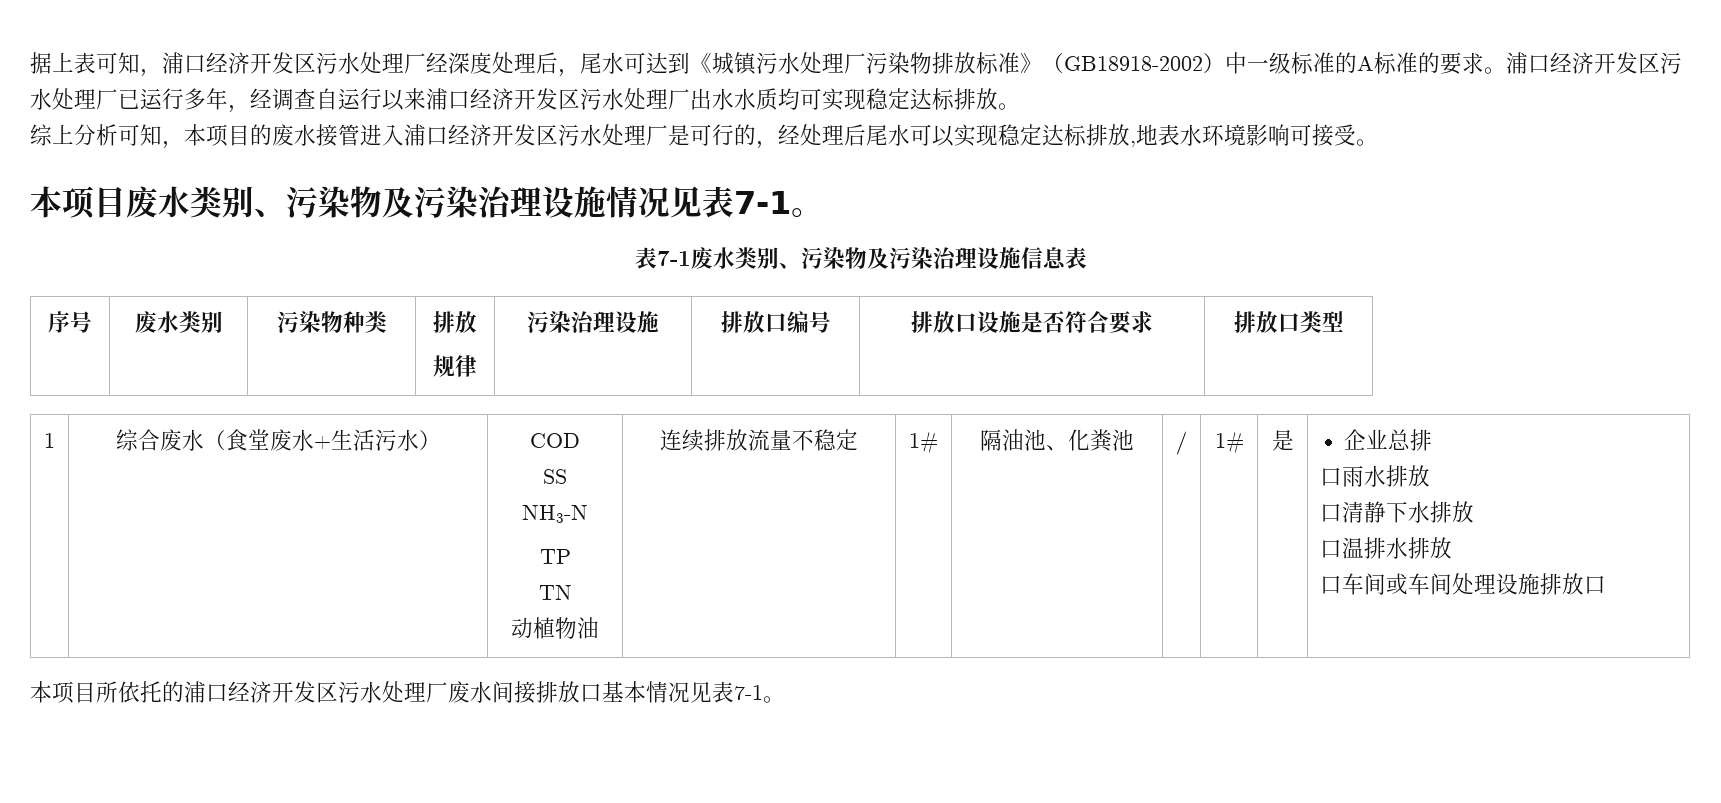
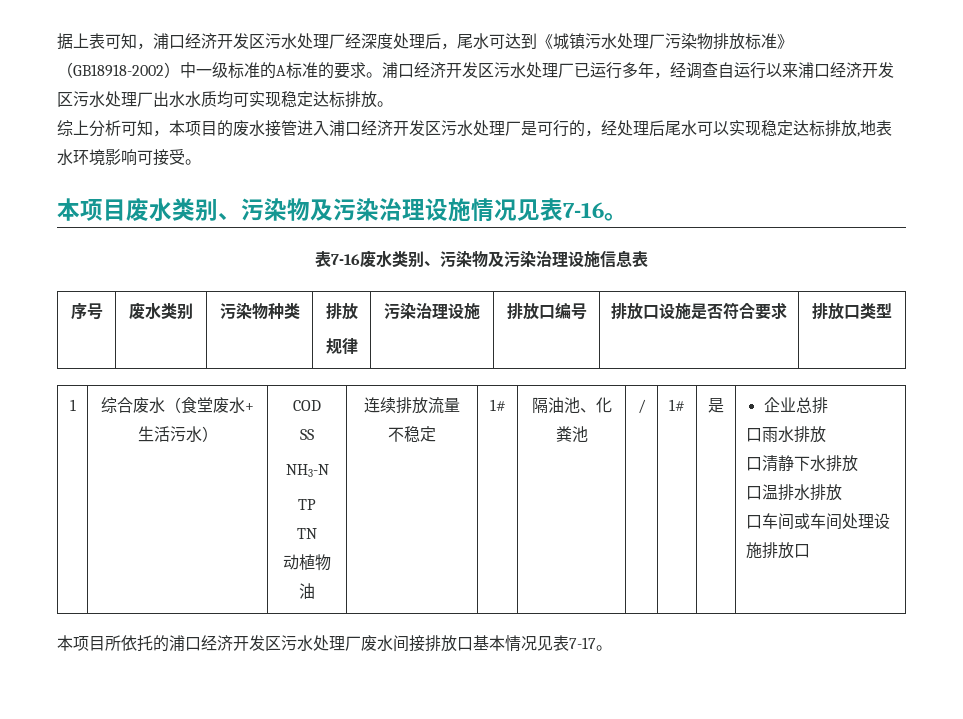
[734,191,791,214] 7-1 -> [563,202,604,218] 7-16
[656,251,691,266] 7-1 -> [331,254,360,265] 7-16
[734,685,763,700] 7-1 -> [569,637,596,649] 7-17

